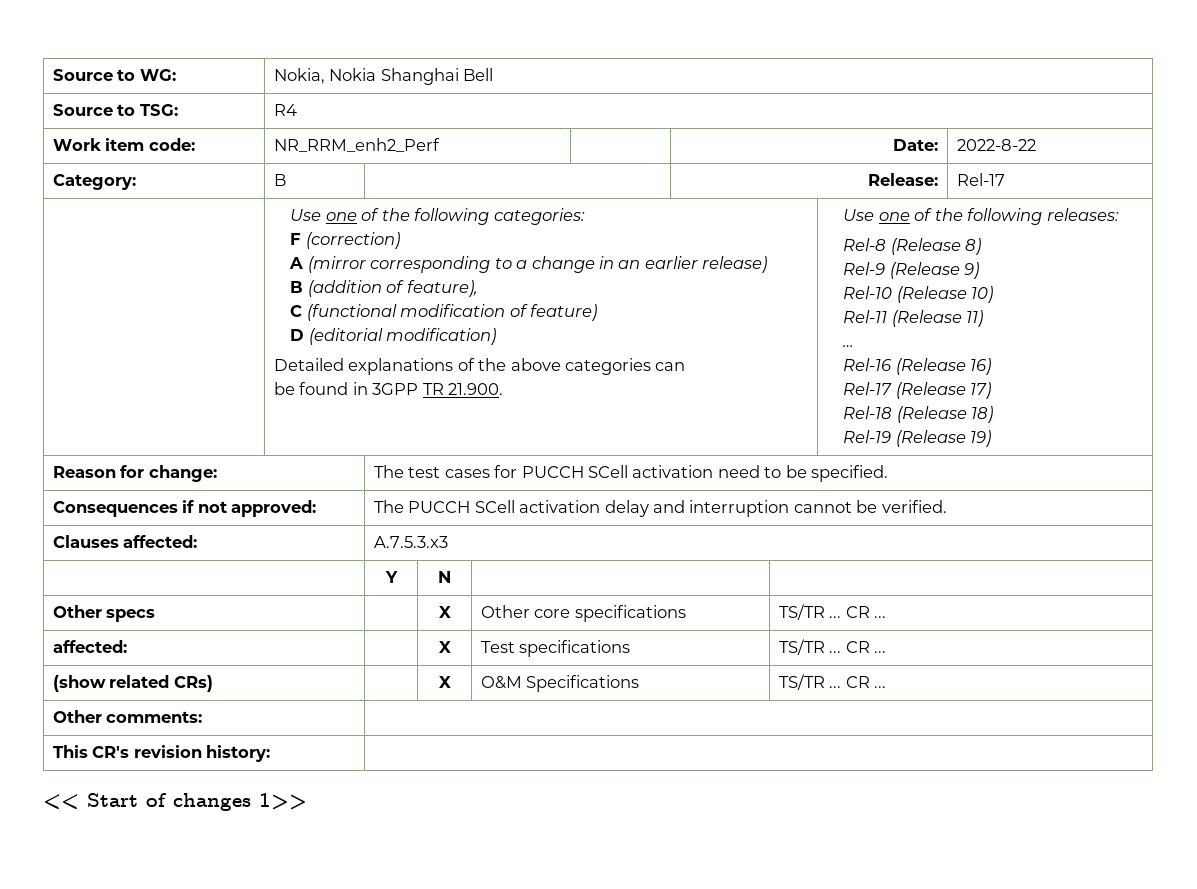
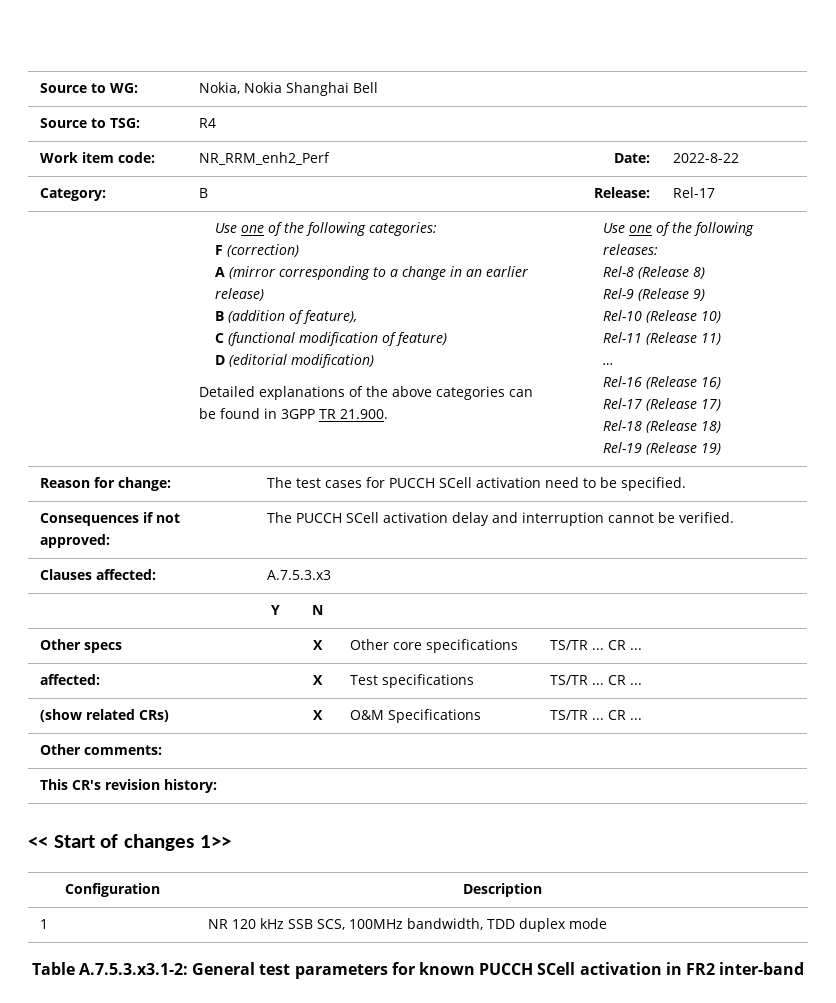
(307, 801) none -> [65,883,160,897] [462,883,542,897] [39,919,48,929] [207,918,607,932] [31,962,805,979] // Configuration | Description // 1 | NR 120 kHz SSB SCS, 100MHz bandwidth, TDD duplex mode // Table A.7.5.3.x3.1-2: General test parameters for known PUCCH SCell activation in FR2 inter-band

